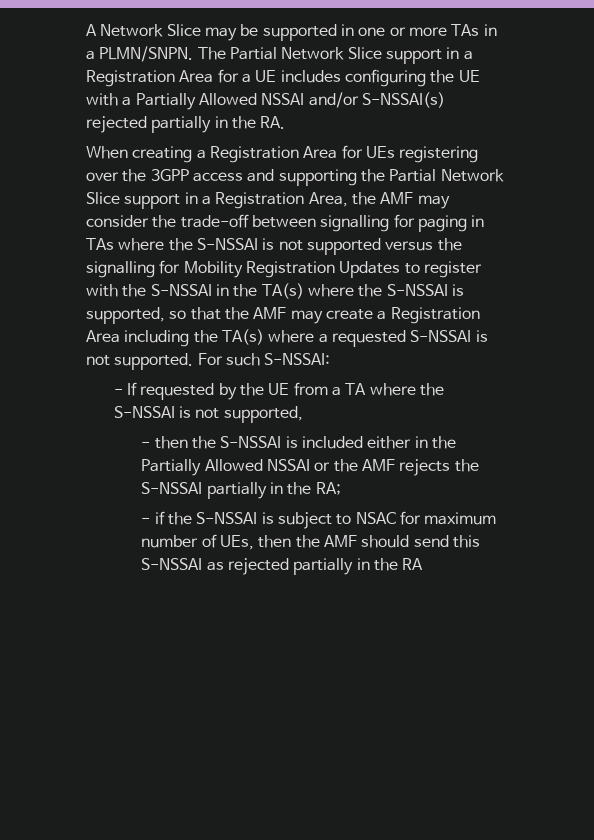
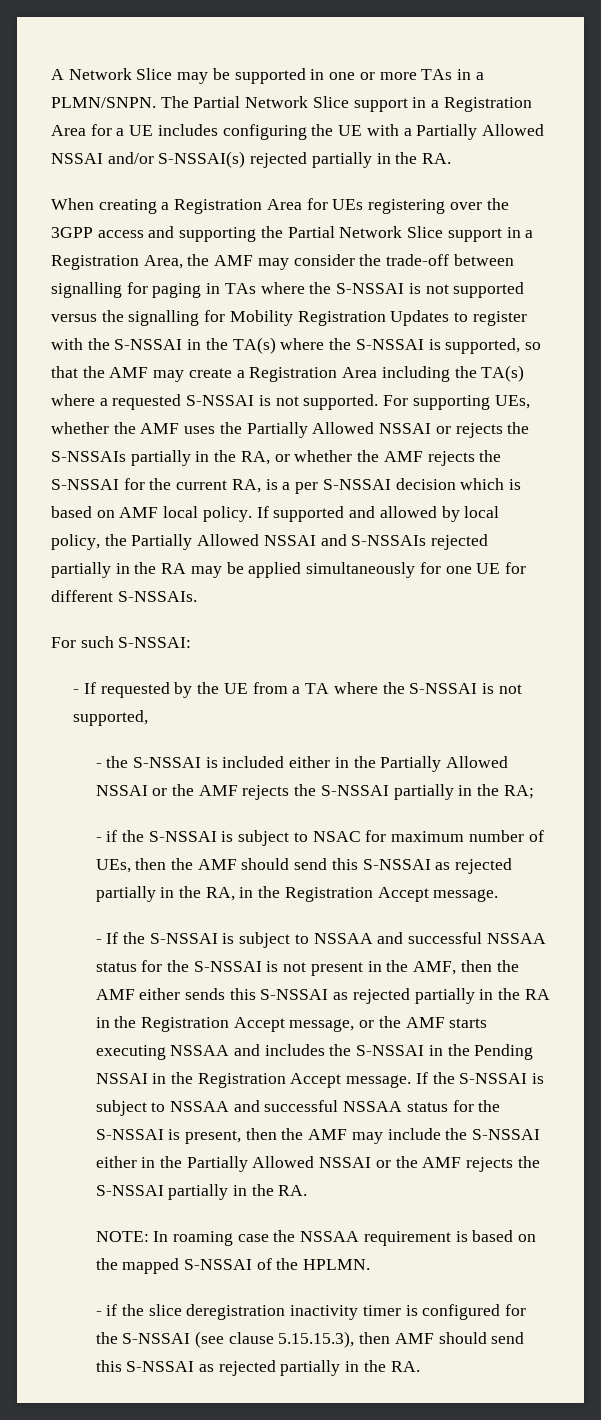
(223, 359) none -> [412,395,530,410] [51,422,530,438] [51,450,502,466] [51,478,521,494] [51,506,500,522] [51,534,489,550] [51,562,526,578] [51,590,197,602] [51,637,76,648] supporting UEs, whether the AMF uses the Partially Allowed NSSAI or rejects the S-NSSAIs partially in the RA, or whether the AMF rejects the S-NSSAI for the current RA, is a per S-NSSAI decision which is based on AMF local policy. If supported and allowed by local policy, the Partially Allowed NSSAI and S-NSSAIs rejected partially in the RA may be applied simultaneously for one UE for different S-NSSAIs. // For
[154,436,188,449] then -> (102, 765) none
[402,558,424,570] RA -> [205,886,499,902] [95,932,546,948] [95,960,519,976] [95,988,550,1004] [95,1016,488,1032] [95,1044,534,1060] [95,1072,545,1088] [95,1100,501,1116] [95,1128,541,1144] [95,1156,540,1172] [95,1184,308,1200] [95,1230,537,1246] [95,1258,371,1274] [95,1304,527,1320] [95,1331,525,1348] [95,1360,420,1376] RA, in the Registration Accept message. // - If the S-NSSAI is subject to NSSAA and successful NSSAA status for the S-NSSAI is not present in the AMF, then the AMF either sends this S-NSSAI as rejected partially in the RA in the Registration Accept message, or the AMF starts executing NSSAA and includes the S-NSSAI in the Pending NSSAI in the Registration Accept message. If the S-NSSAI is subject to NSSAA and successful NSSAA status for the S-NSSAI is present, then the AMF may include the S-NSSAI either in the Partially Allowed NSSAI or the AMF rejects the S-NSSAI partially in the RA. // NOTE: In roaming case the NSSAA requirement is based on the mapped S-NSSAI of the HPLMN. // - if the slice deregistration inactivity timer is configured for the S-NSSAI (see clause 5.15.15.3), then AMF should send this S-NSSAI as rejected partially in the RA.

